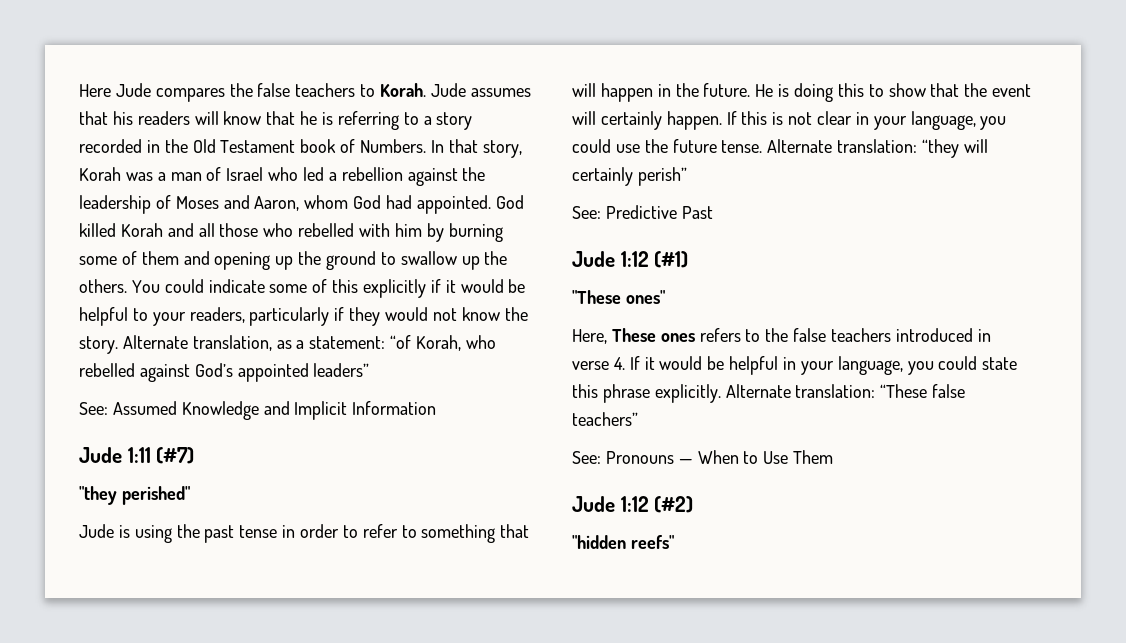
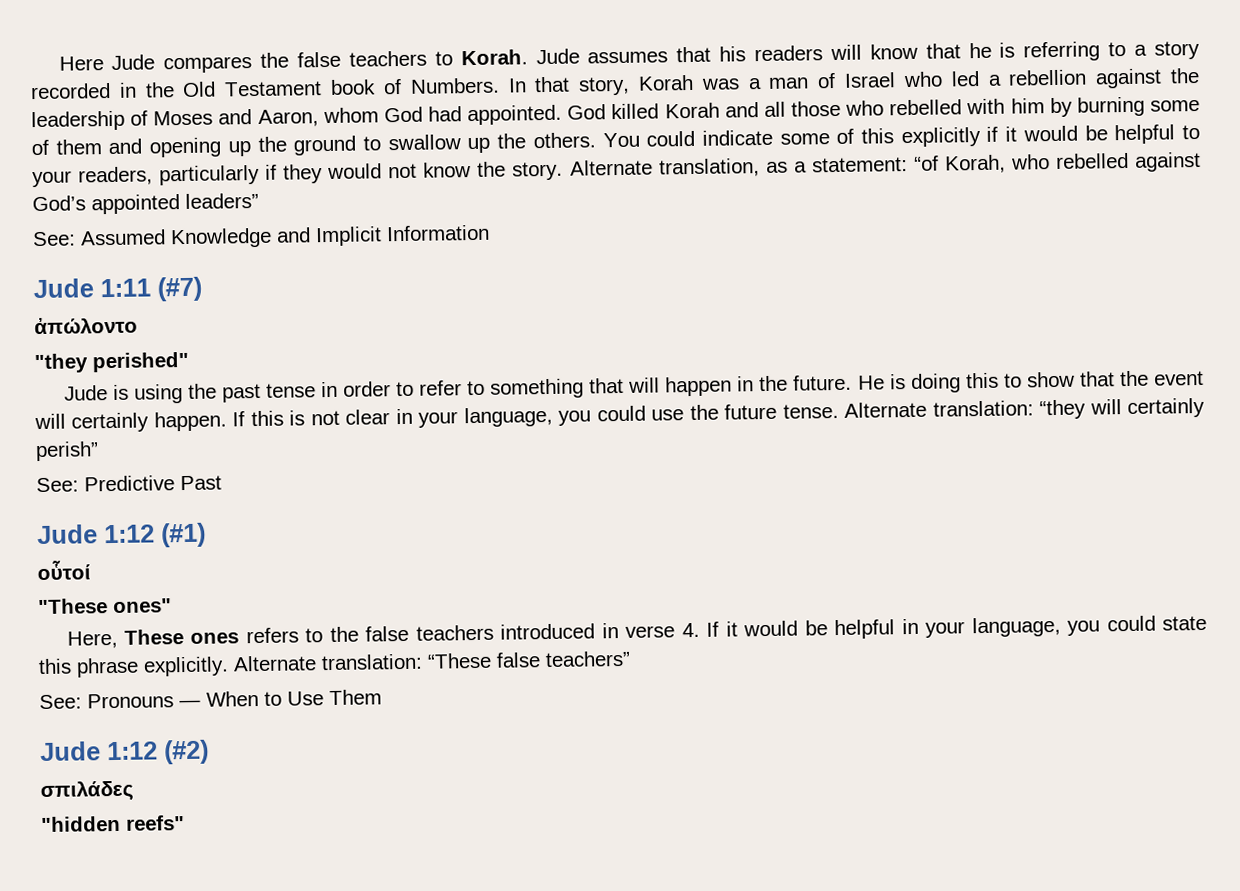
(195, 455) none -> [34,316,138,335] // ἀπώλοντο
(689, 259) none -> [37,560,91,581] // οὗτοί
(694, 504) none -> [40,780,134,803] // σπιλάδες

